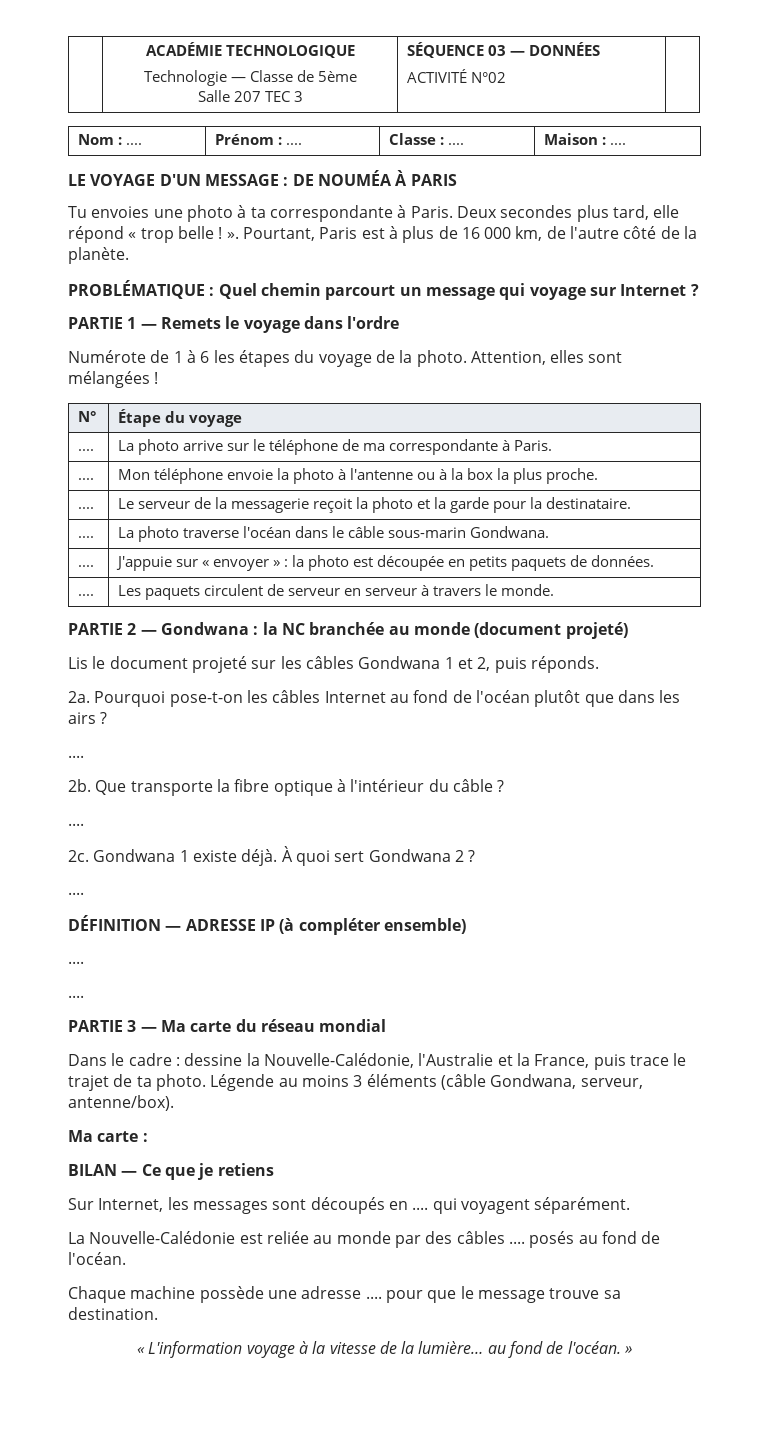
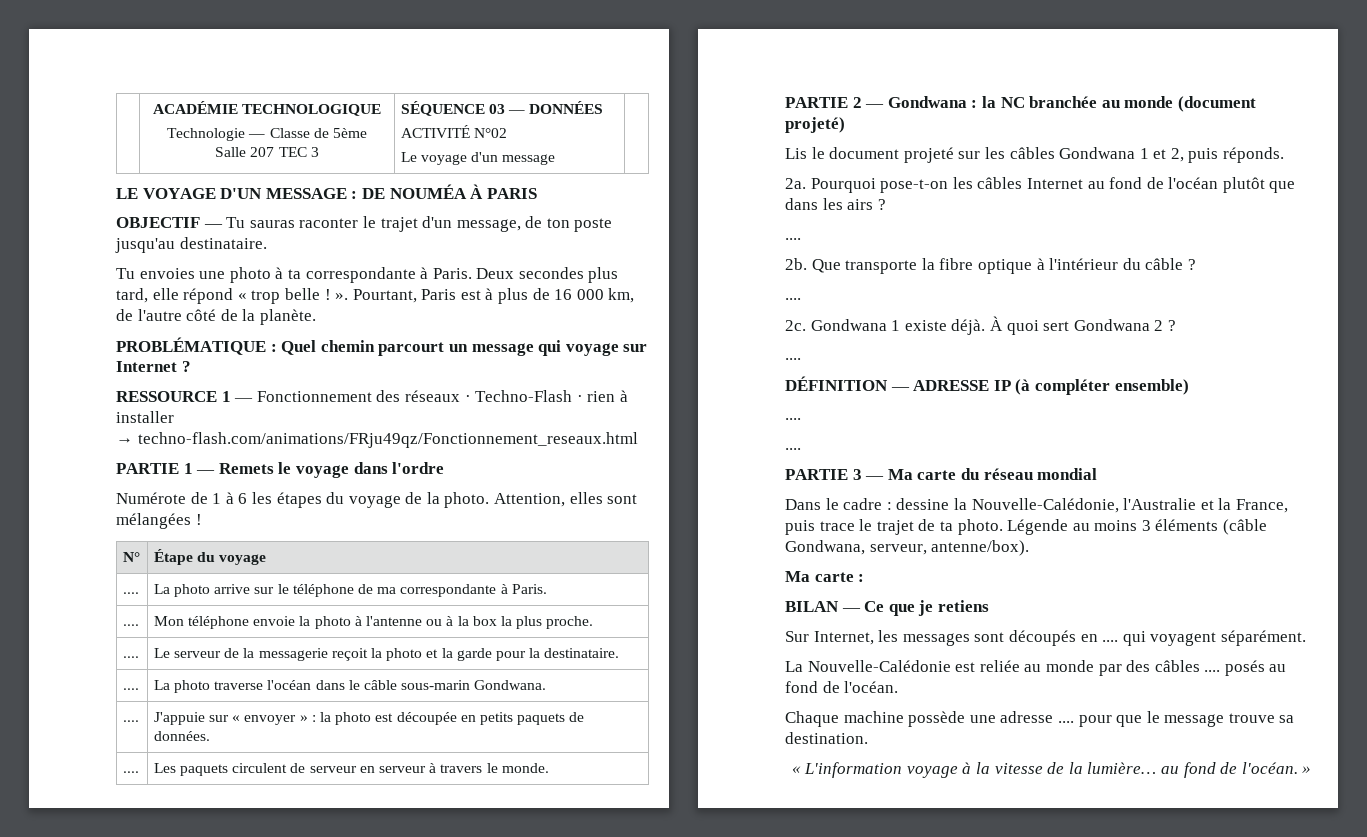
[77,134,142,145] [214,134,302,145] [388,133,464,145] [543,133,626,145] | // Nom : .... | Prénom : .... | Classe : .... | Maison : .... -> [400,152,556,165] // Le voyage d'un message |
(457, 180) none -> [116,216,613,232] [115,237,267,253] // OBJECTIF — Tu sauras raconter le trajet d'un message, de ton poste jusqu'au destinataire.
(699, 290) none -> [116,390,628,402] [116,411,174,423] [116,432,638,448] // RESSOURCE 1 — Fonctionnement des réseaux · Techno-Flash · rien à installer // → techno-flash.com/animations/FRju49qz/Fonctionnement_reseaux.html

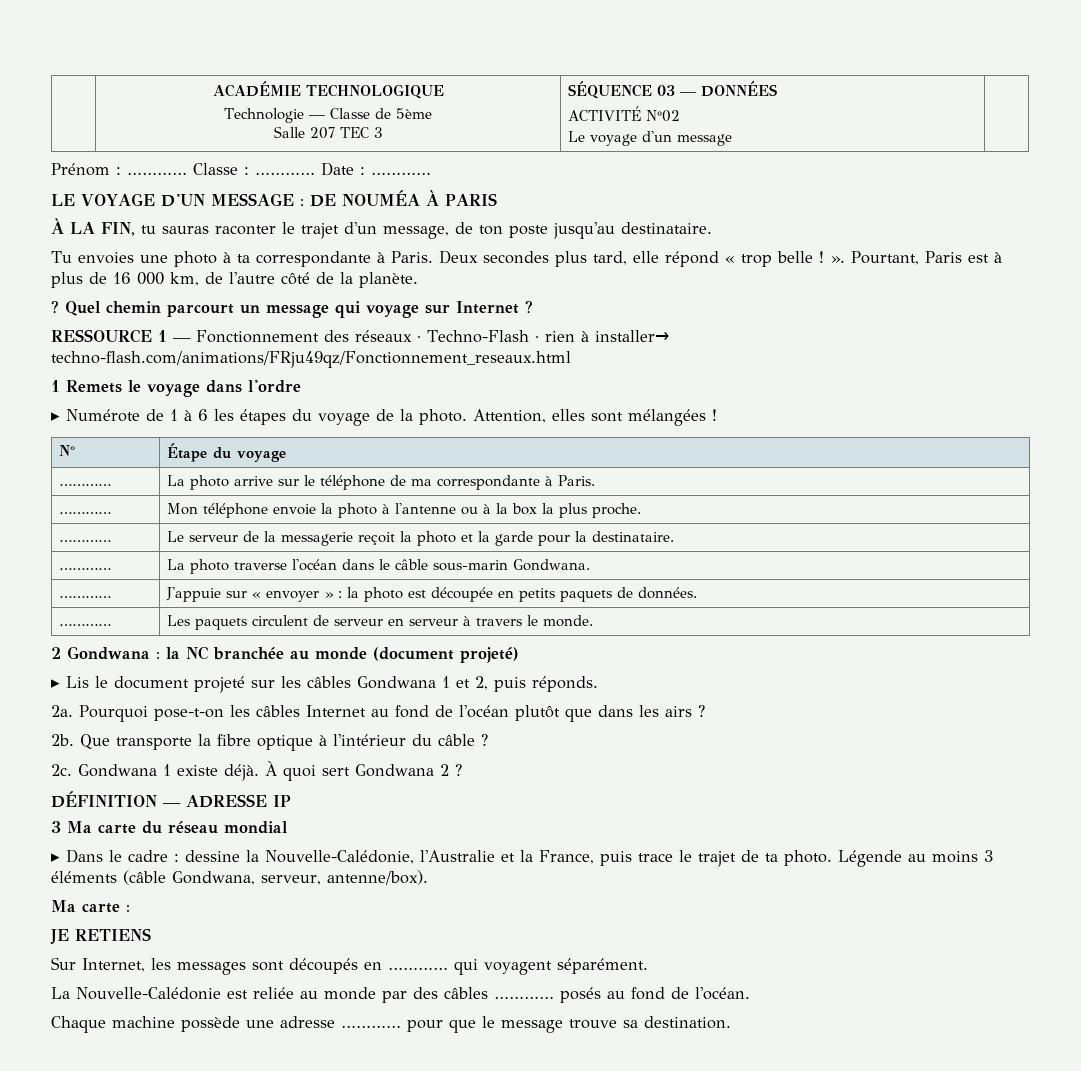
(556, 159) none -> [51,162,431,176] // Prénom : ………… Classe : ………… Date : …………
[116,217,246,228] OBJECTIF — Tu -> [51,218,156,236] À LA FIN, tu
[116,337,277,355] PROBLÉMATIQUE : -> [51,300,59,314] ?
[116,411,174,423] [116,438,133,444] installer // → -> [594,330,669,342] installer→
[116,463,216,474] PARTIE 1 — -> [51,380,60,392] 1
(445, 468) none -> [51,412,60,421] ▸
[122,592,139,594] .... -> [58,484,111,486] …………
[122,624,139,626] .... -> [58,512,111,514] …………
[122,656,139,658] .... -> [58,540,111,542] …………
[122,688,139,690] .... -> [58,568,111,570] …………
[122,720,139,722] .... -> [58,596,111,598] …………
[122,771,139,773] .... -> [58,624,111,626] …………
[785,97,885,108] PARTIE 2 — -> [51,647,61,659] 2
(845, 125) none -> [51,679,60,688] ▸
[785,238,801,240] // .... -> (705, 711) none
[785,298,801,300] // .... -> (488, 740) none
[785,358,801,360] // .... -> (462, 770) none
[1015,379,1189,395] [785,418,801,420] [785,448,801,450] [785,469,885,480] (à compléter ensemble) // .... // .... // PARTIE 3 — -> [51,821,61,833] // 3
(1098, 474) none -> [51,853,60,862] ▸
[785,600,989,616] BILAN — Ce que je retiens -> [50,928,151,944] JE RETIENS
[1102,640,1119,642] .... -> [388,967,448,970] …………
[1204,670,1221,672] .... -> [494,996,554,999] …………
[1057,721,1074,723] .... -> [341,1025,401,1028] …………
[791,762,1312,778] // « L'information voyage à la vitesse de la lumière… au fond de l'océan. » -> (731, 1022) none

